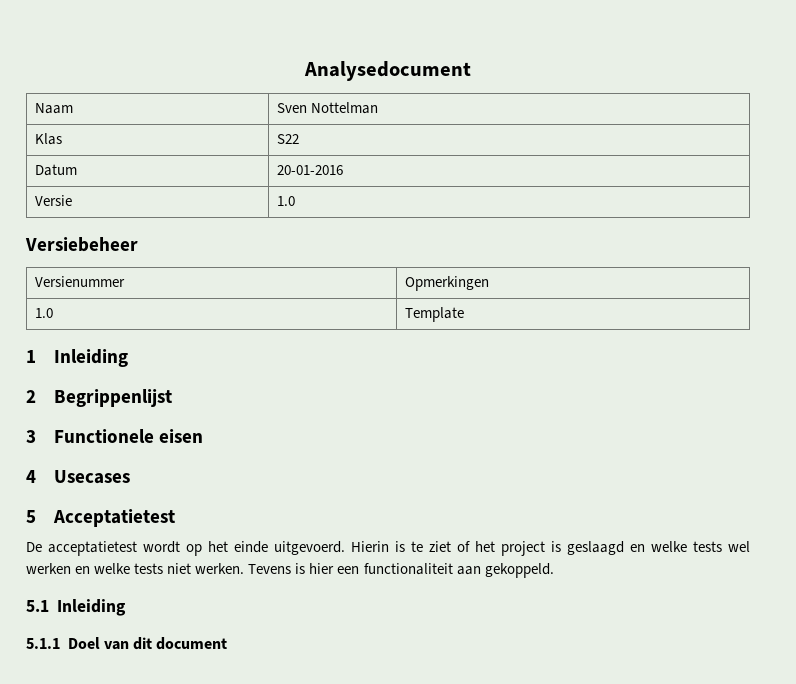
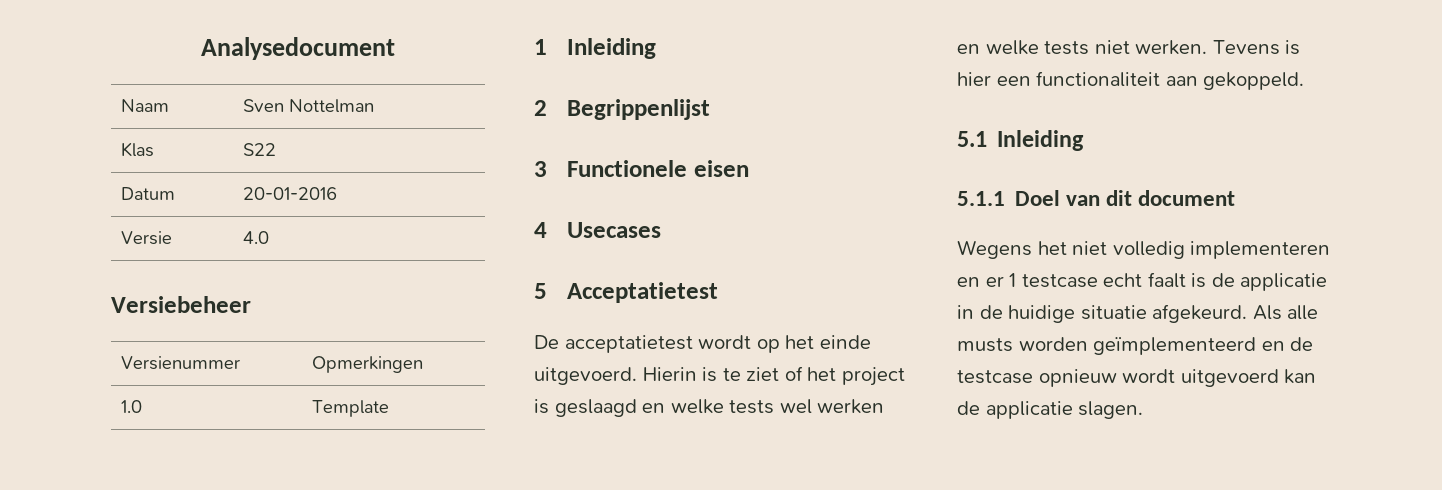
[277,196,296,206] 1.0 -> [242,231,269,244] 4.0
(228, 643) none -> [957,240,1331,259] [957,272,1328,291] [957,304,1319,323] [957,337,1314,355] [957,369,1317,387] [957,401,1144,419] // Wegens het niet volledig implementeren en er 1 testcase echt faalt is de applicatie in de huidige situatie afgekeurd. Als alle musts worden geïmplementeerd en de testcase opnieuw wordt uitgevoerd kan de applicatie slagen.

